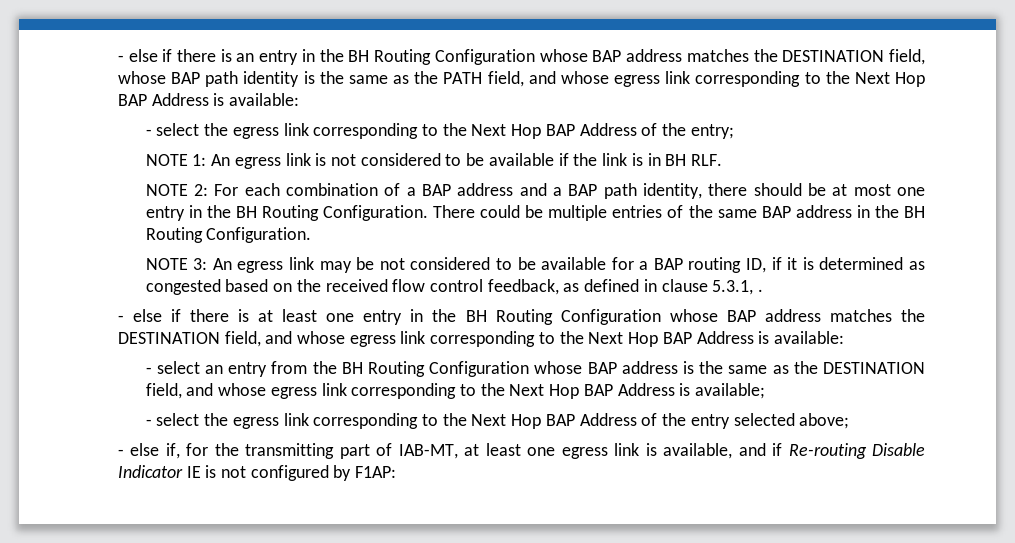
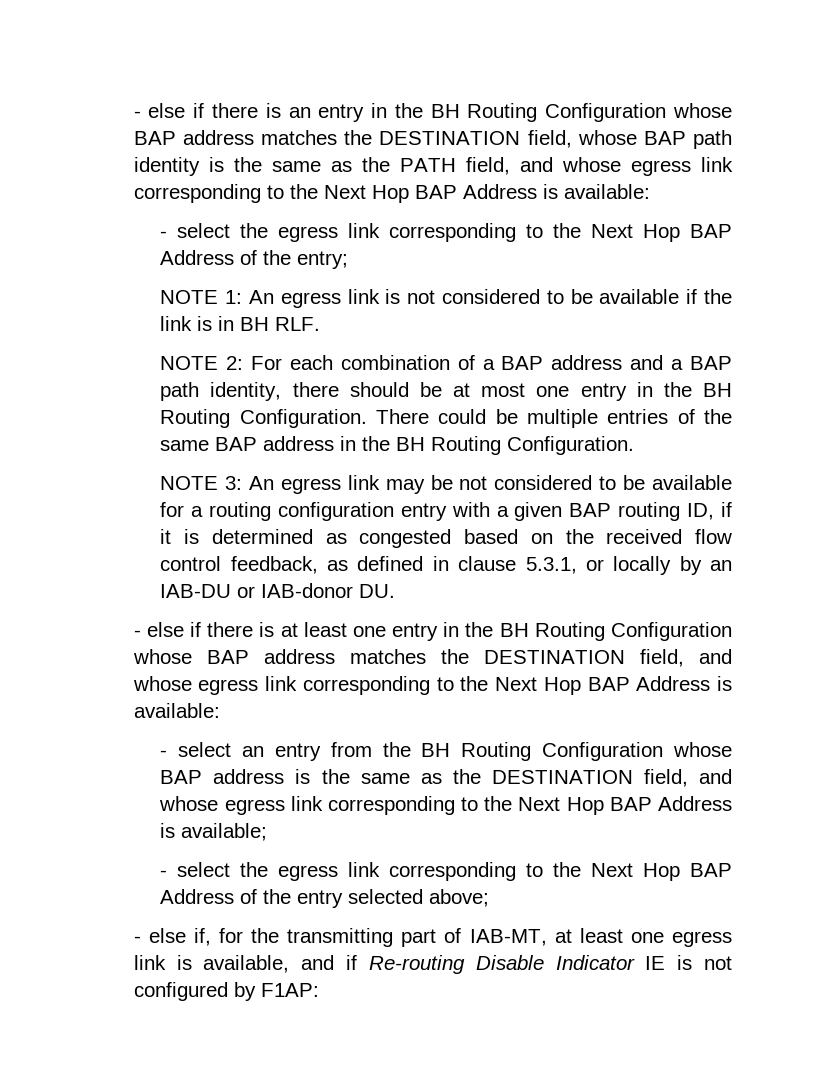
(649, 265) none -> [209,502,563,521] routing configuration entry with a given
[758,289,764,292] . -> [585,556,732,575] [160,583,396,598] or locally by an IAB-DU or IAB-donor DU.

